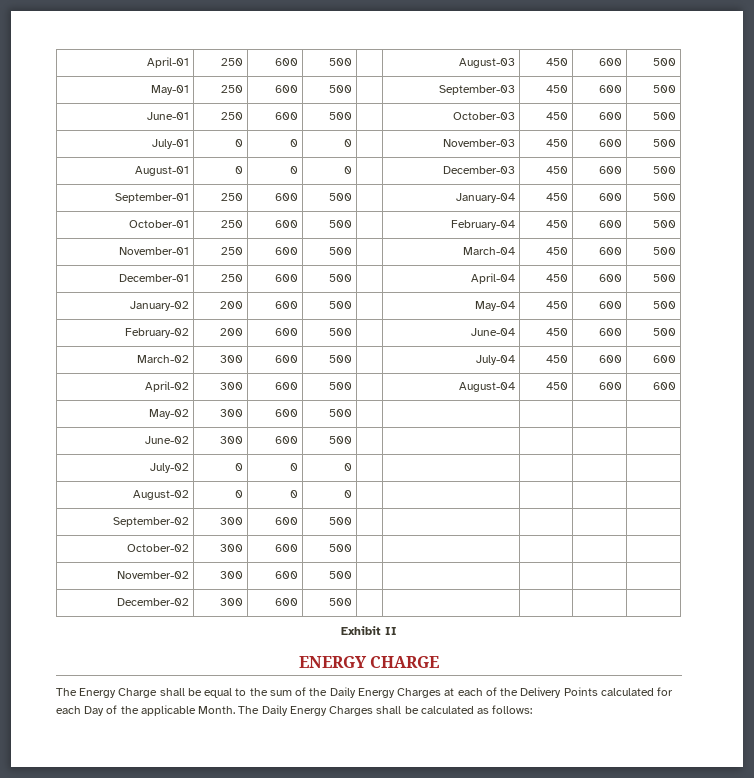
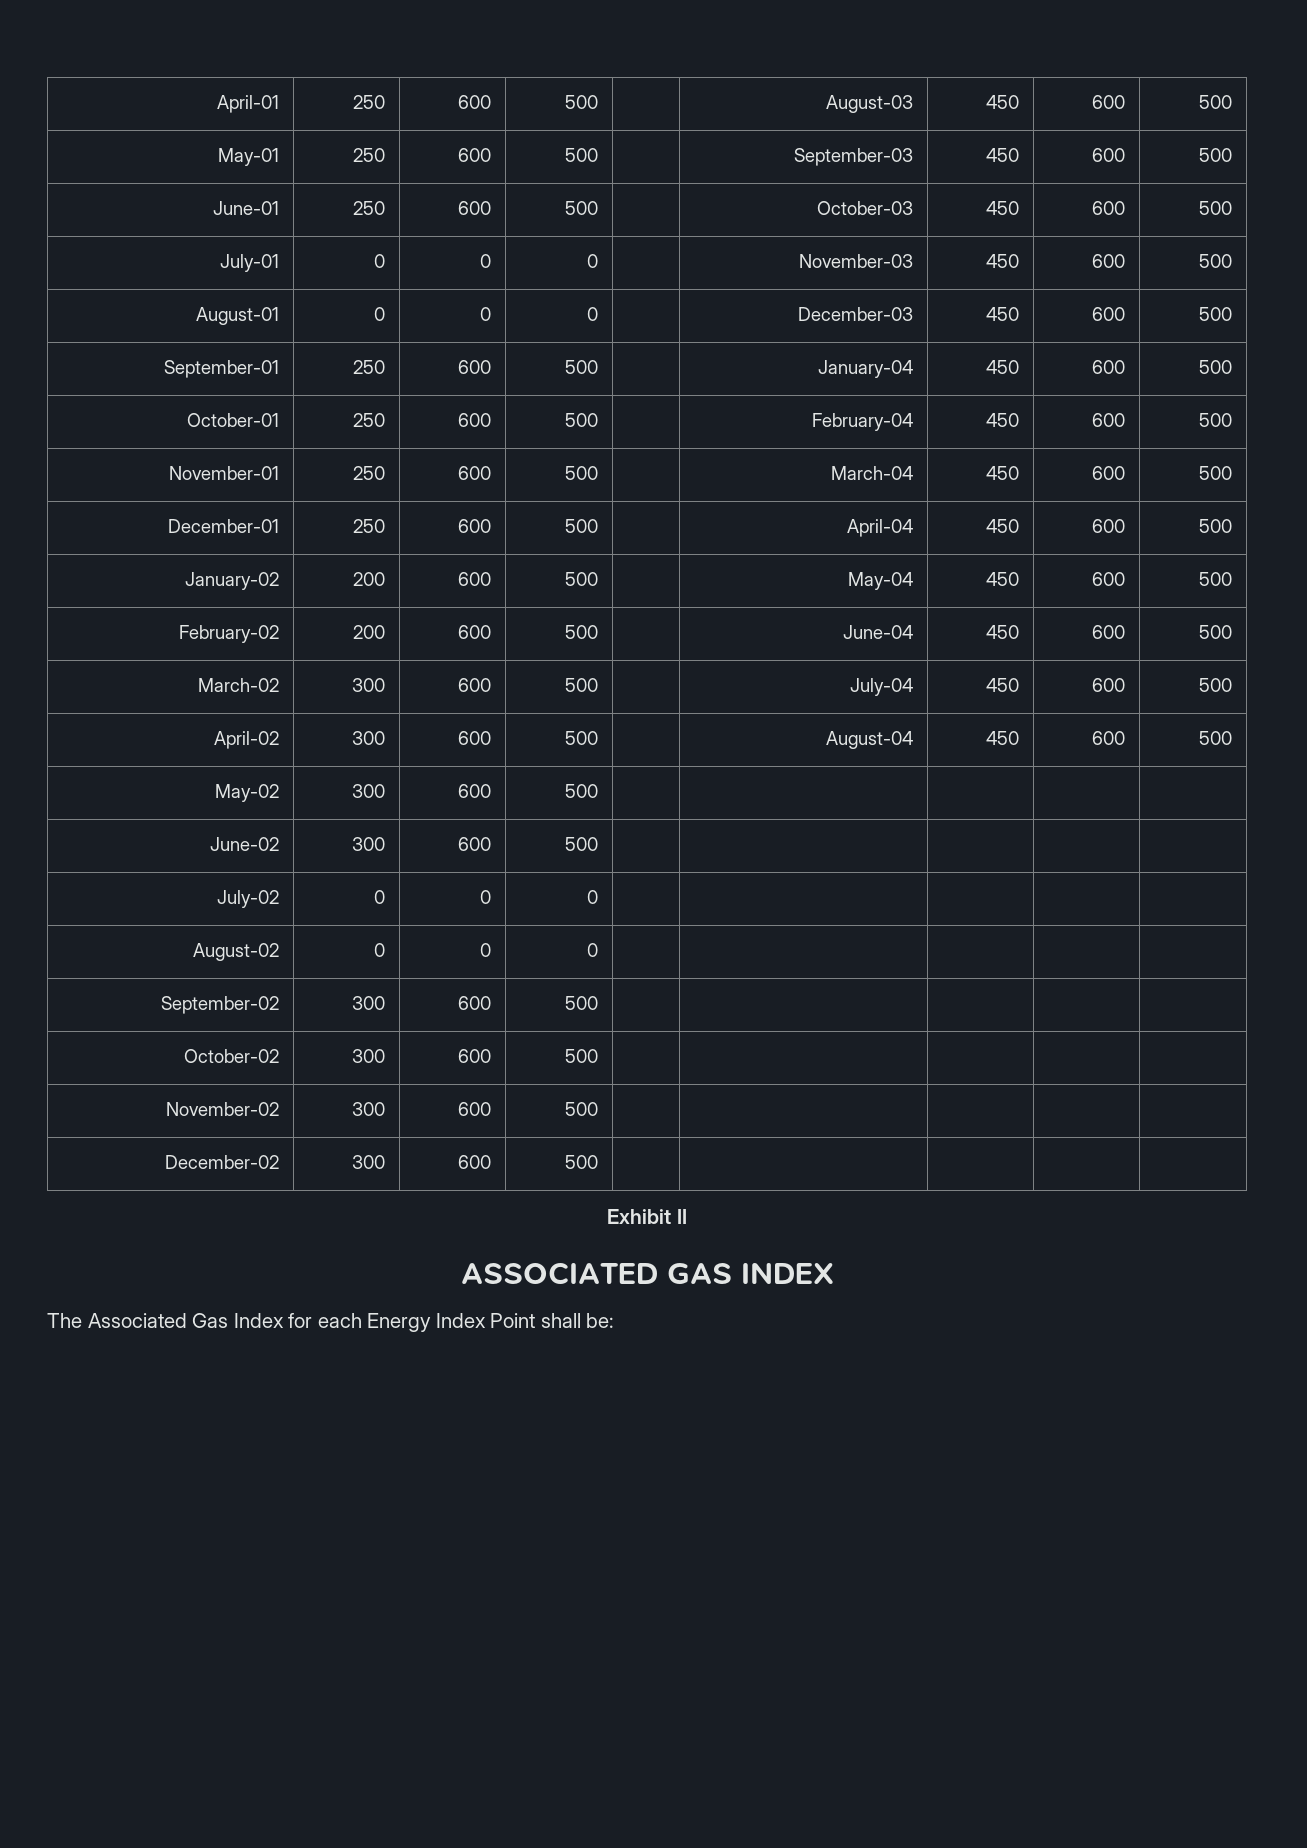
[652,355,676,363] 600 -> [1198,678,1232,692] 500
[652,382,676,390] 600 -> [1198,731,1232,745] 500
[298,656,440,668] [56,687,674,698] [56,705,533,716] ENERGY CHARGE // The Energy Charge shall be equal to the sum of the Daily Energy Charges at each of the Delivery Points calculated for each Day of the applicable Month. The Daily Energy Charges shall be calculated as follows: -> [460,1262,834,1285] [47,1313,615,1332] ASSOCIATED GAS INDEX // The Associated Gas Index for each Energy Index Point shall be:

